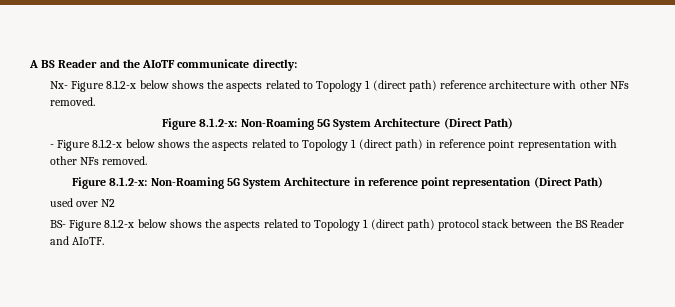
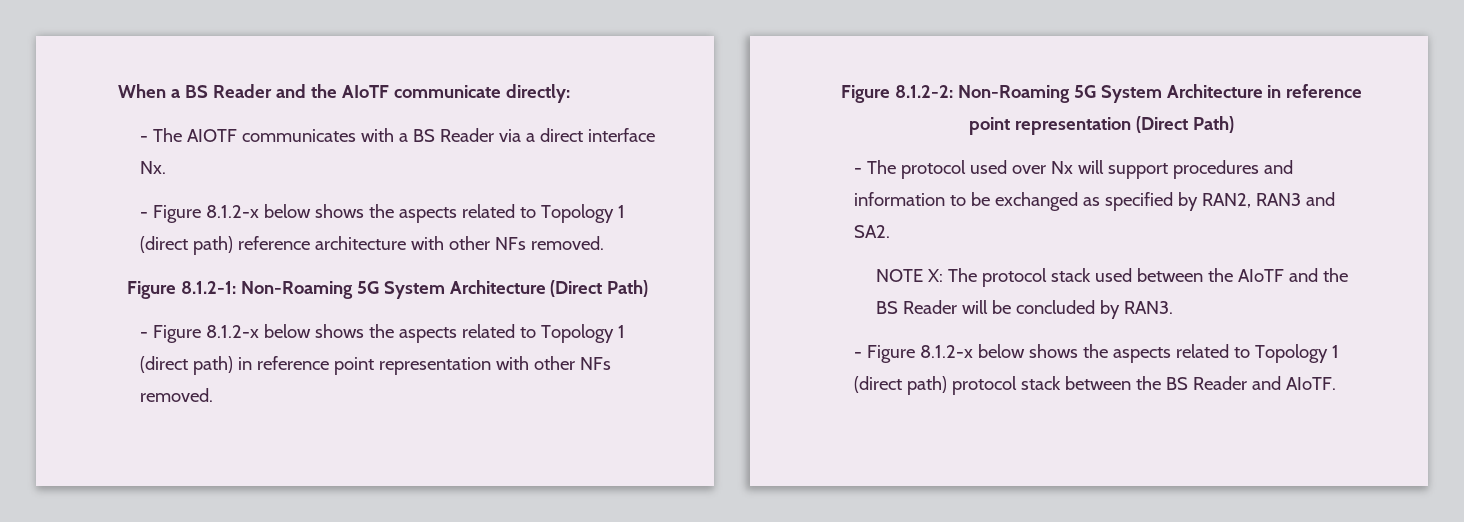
[29,60,38,68] A -> [118,84,180,98] When a
[49,81,68,89] Nx- -> [140,128,655,142] [140,161,167,174] [140,212,149,218] - The AIOTF communicates with a BS Reader via a direct interface Nx. // -
[199,118,238,127] 8.1.2-x: -> [180,281,236,294] 8.1.2-1:
[109,177,148,186] 8.1.2-x: -> [894,85,953,98] 8.1.2-2:
[49,198,116,207] [49,220,66,228] used over N2 // BS- -> [854,160,1294,179] [854,192,1336,211] [854,225,891,238] [876,268,1349,287] [876,300,1174,319] [854,352,863,358] - The protocol used over Nx will support procedures and information to be exchanged as specified by RAN2, RAN3 and SA2. // NOTE X: The protocol stack used between the AIoTF and the BS Reader will be concluded by RAN3. // -

